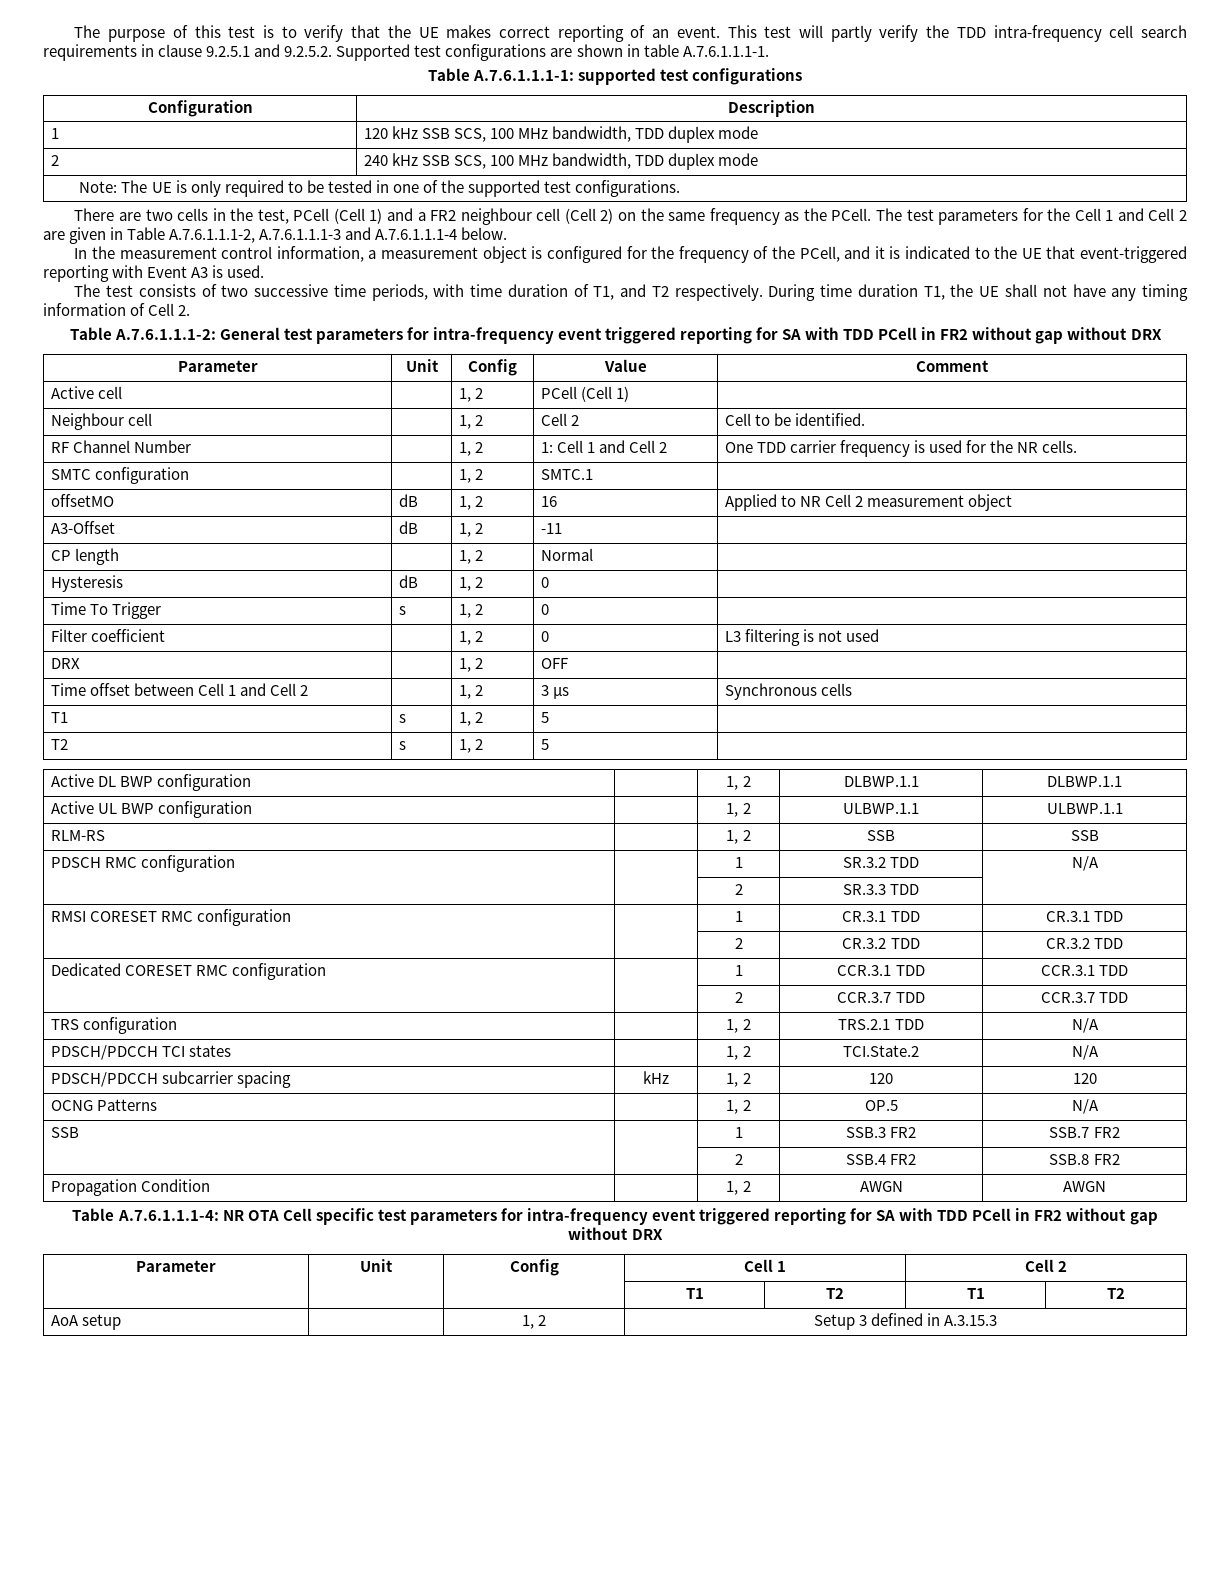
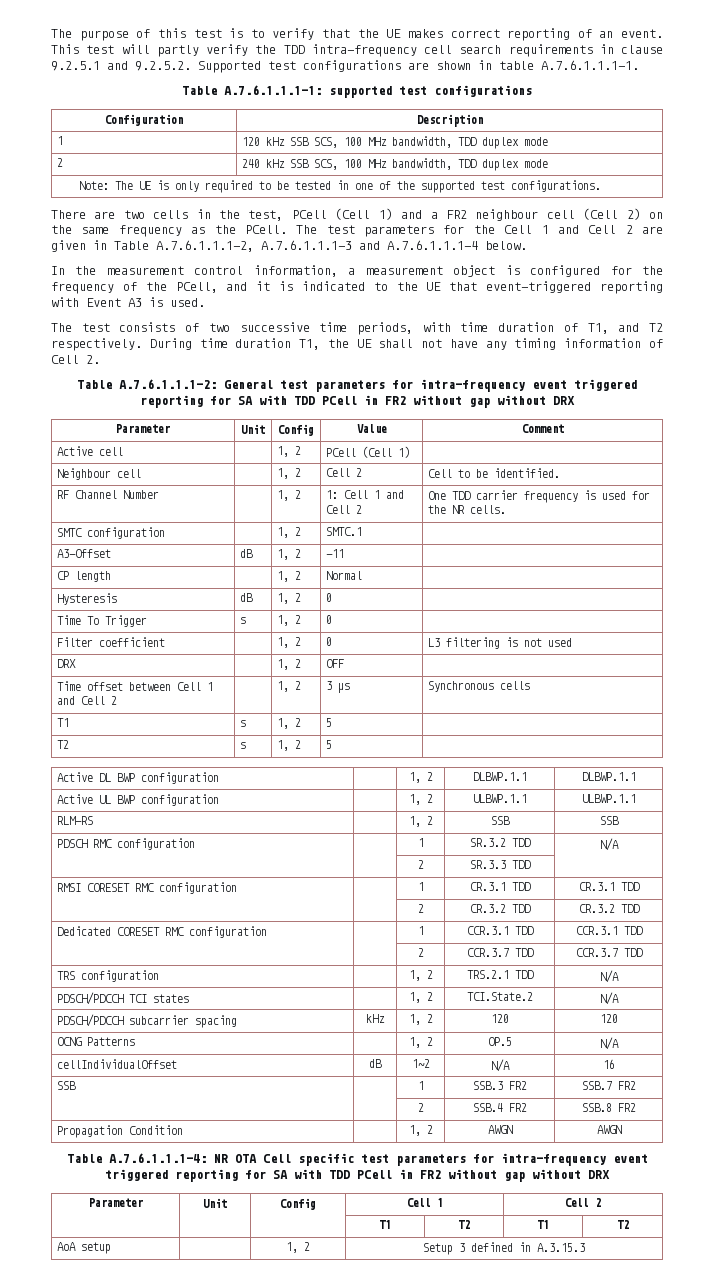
[51,494,115,507] [399,494,419,507] [459,496,484,510] [541,496,558,507] [725,494,1013,511] // offsetMO | dB | 1, 2 | 16 | Applied to NR Cell 2 measurement object -> (362, 531) none
(1099, 1106) none -> [56,1059,177,1069] [369,1059,382,1068] [411,1059,430,1068] [490,1059,510,1072] [602,1059,615,1069] // cellIndividualOffset | dB | 1~2 | N/A | 16

